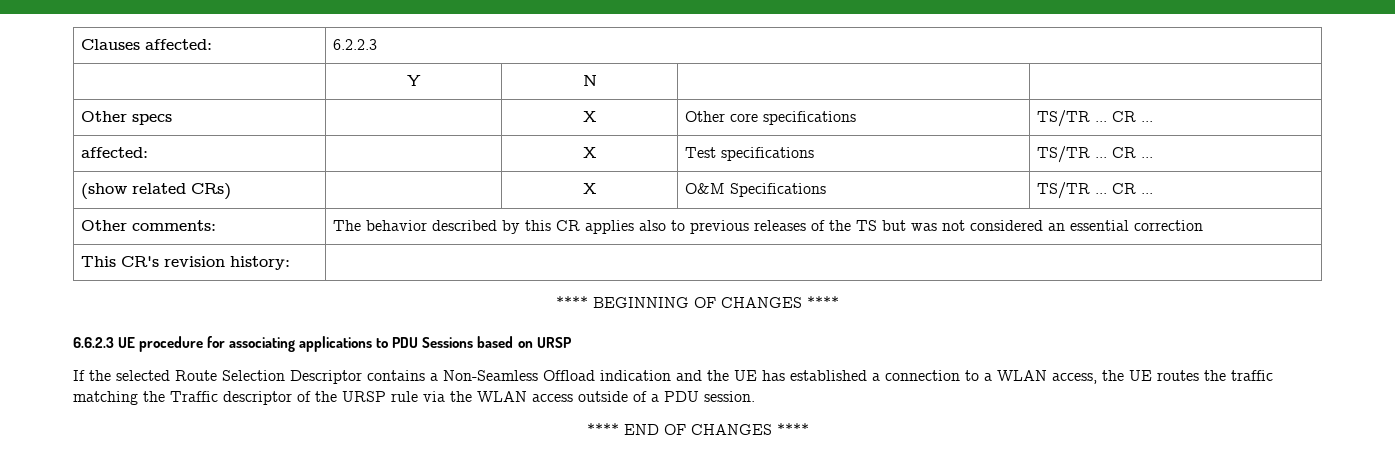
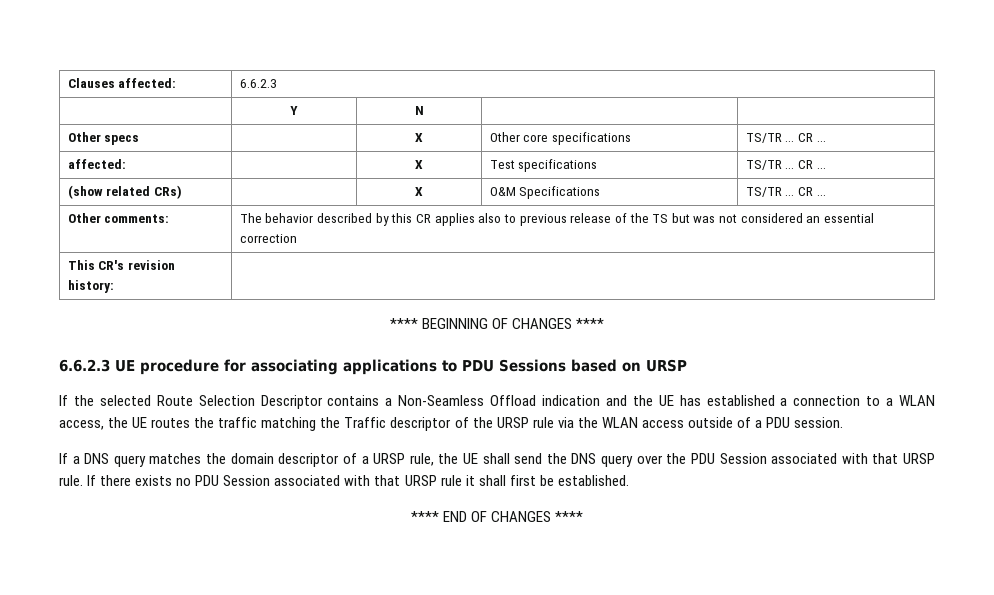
[332,39,377,50] 6.2.2.3 -> [239,79,277,88] 6.6.2.3
[753,220,806,231] releases -> [570,213,612,223] release
(755, 396) none -> [59,453,936,467] [59,475,629,486] // If a DNS query matches the domain descriptor of a URSP rule, the UE shall send the DNS query over the PDU Session associated with that URSP rule. If there exists no PDU Session associated with that URSP rule it shall first be established.

